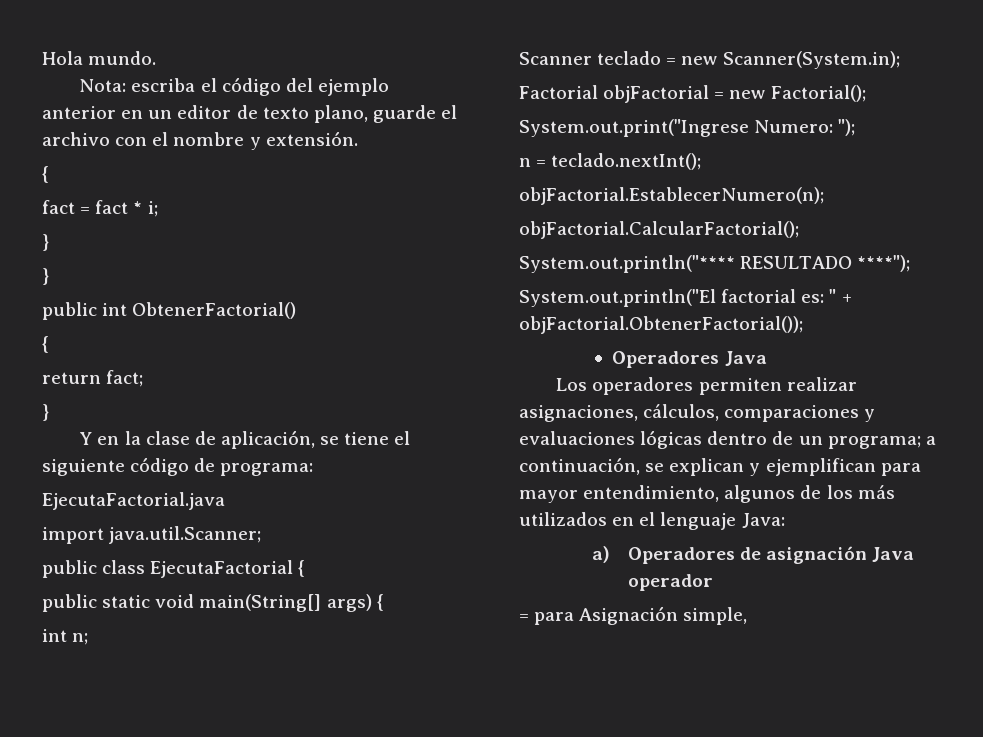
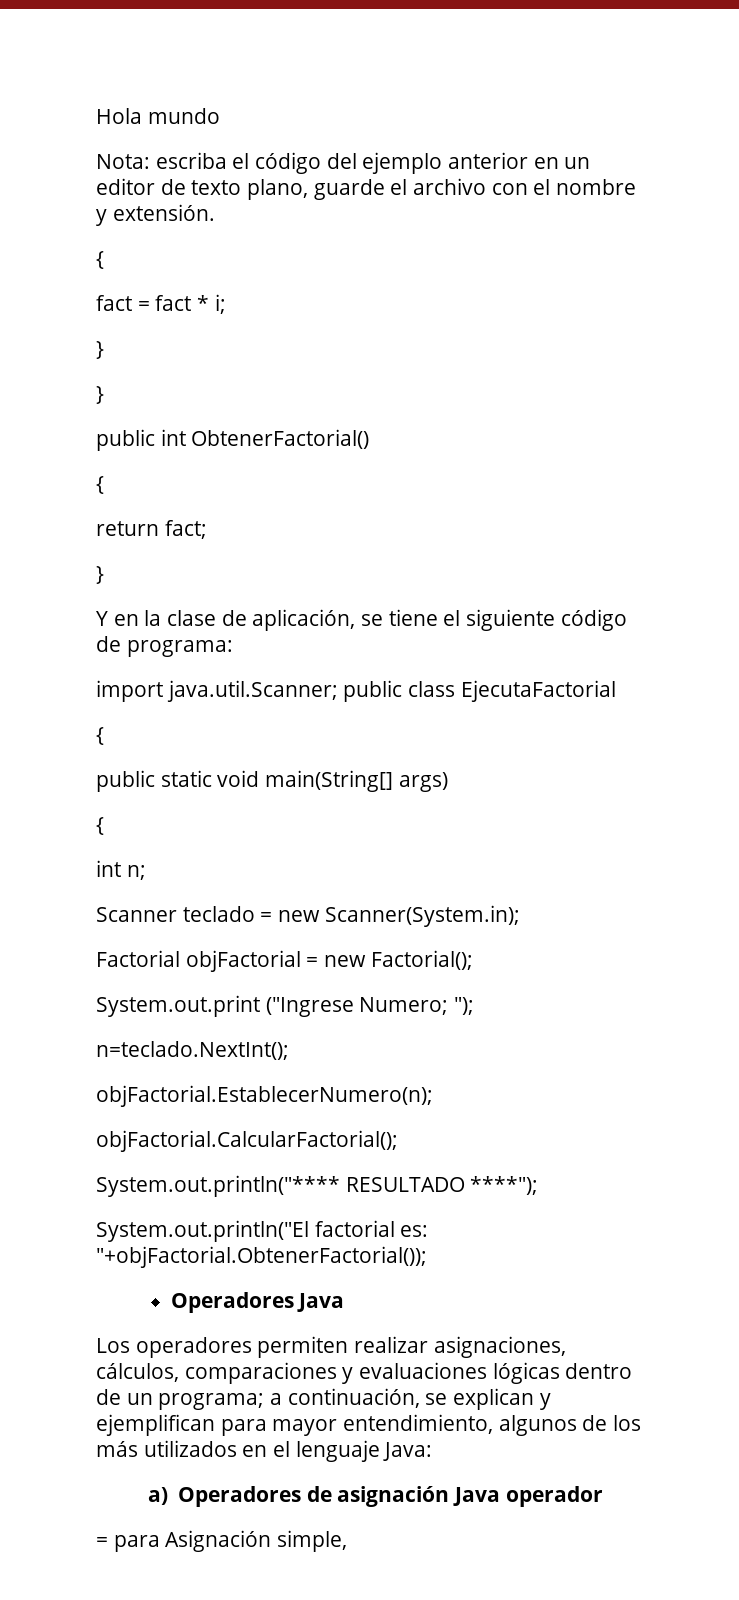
[88,51,157,65] mundo. -> [147,108,220,124] mundo
[42,492,225,510] // EjecutaFactorial.java -> (233, 648) none
(262, 535) // -> (338, 691) none
(294, 569) none -> (616, 691) //
(372, 603) none -> (448, 782) //
[519,119,856,137] [519,153,702,170] System.out.print("Ingrese Numero: "); // n = teclado.nextInt(); -> [96,995,475,1017] [96,1041,289,1060] System.out.print ("Ingrese Numero; "); // n=teclado.NextInt();
[829,289,852,303] [519,316,803,334] " + objFactorial.ObtenerFactorial()); -> [96,1246,427,1268] "+objFactorial.ObtenerFactorial());

